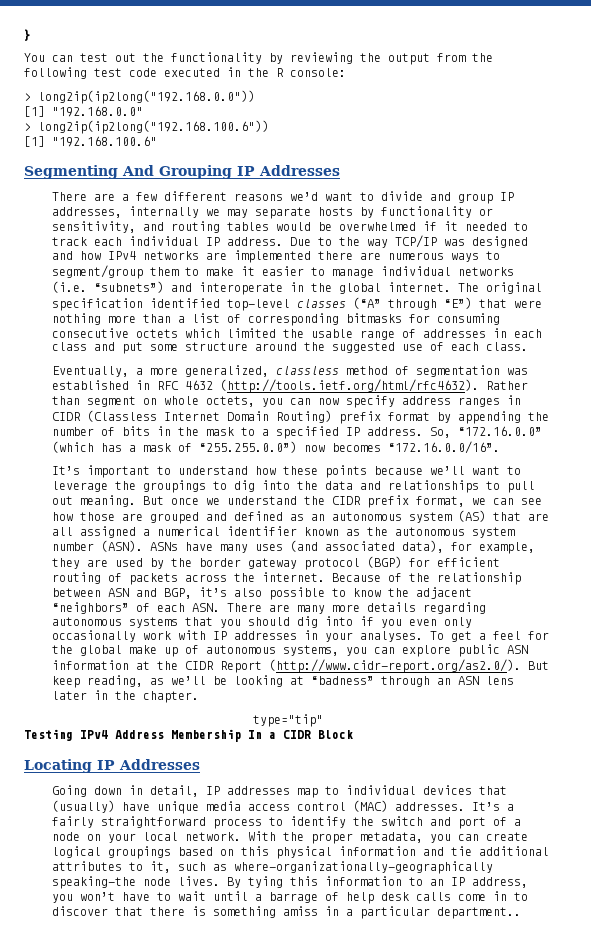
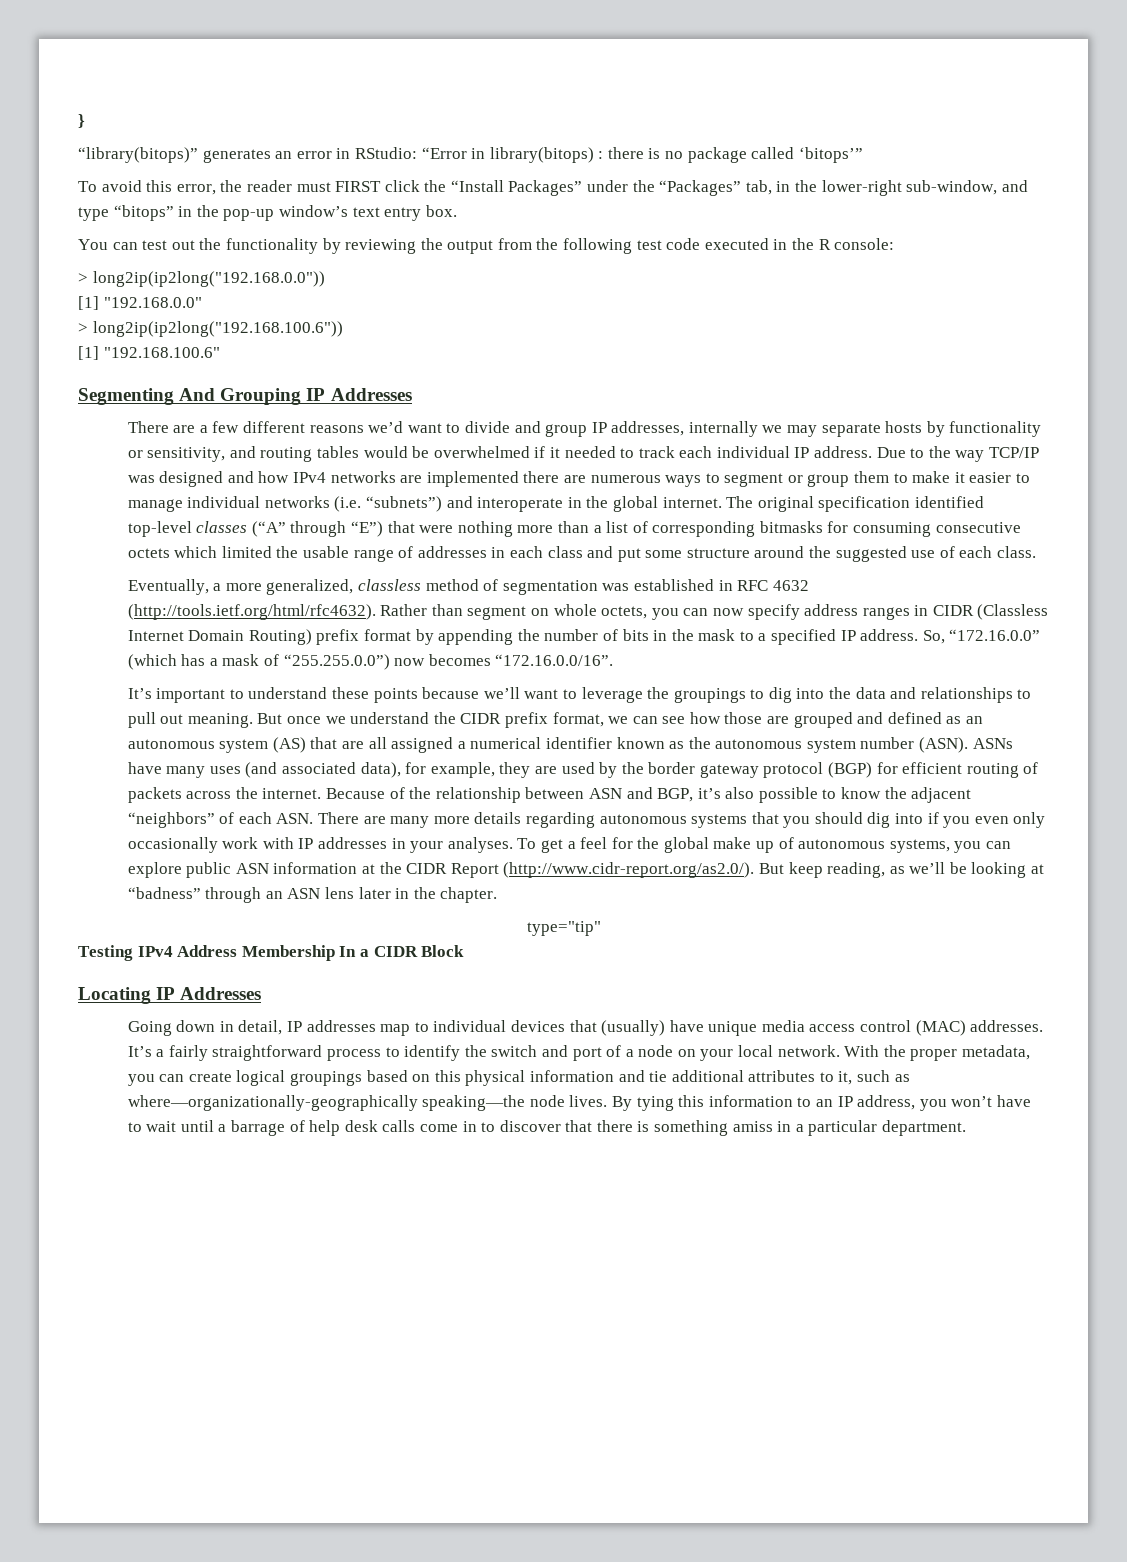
(31, 35) none -> [78,147,863,163] [78,180,1028,196] [78,205,457,221] // “library(bitops)” generates an error in RStudio: “Error in library(bitops) : there is no package called ‘bitops’” // To avoid this error, the reader must FIRST click the “Install Packages” under the “Packages” tab, in the lower-right sub-window, and type “bitops” in the pop-up window’s text entry box.
[51,265,143,279] segment/group -> [724,473,850,487] segment or group
[254,466,276,475] how -> (328, 693) none
[436,907,521,919] department.. -> [881,1120,966,1136] department.

